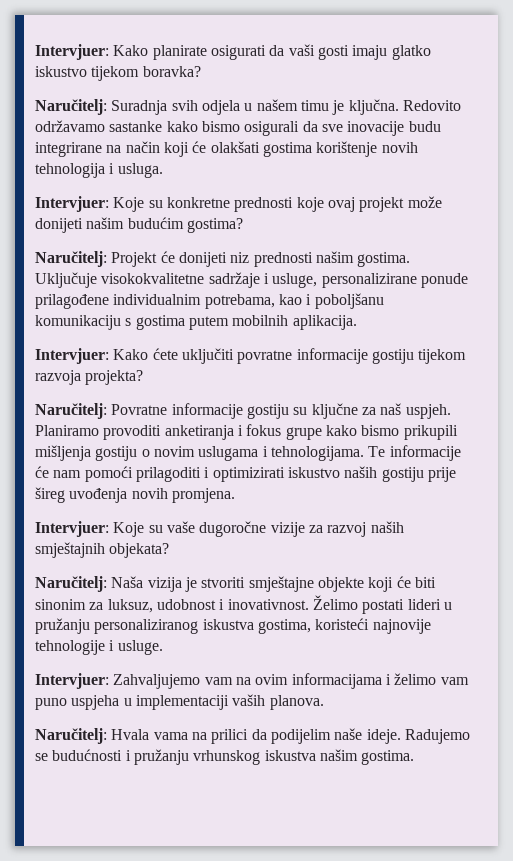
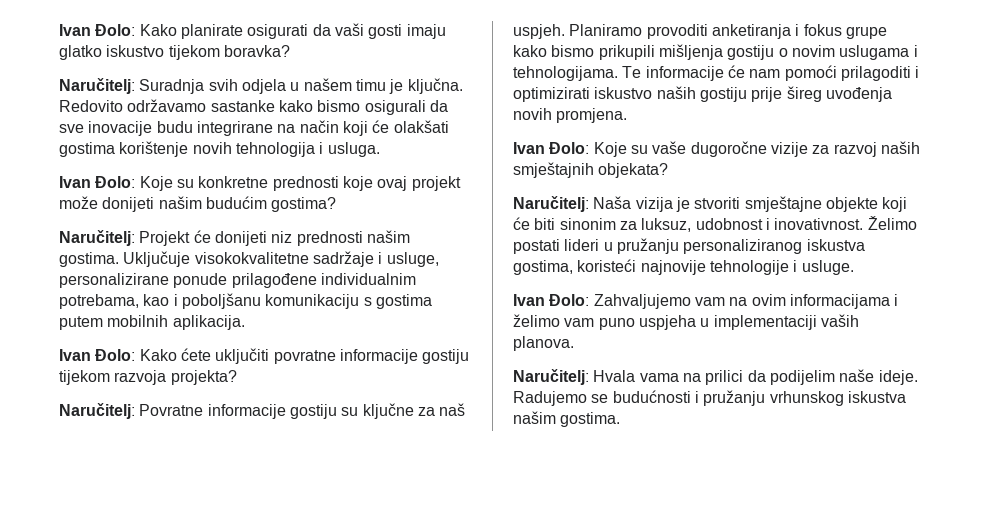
[35,44,109,60] Intervjuer: -> [59,24,136,36] Ivan Đolo:
[35,196,109,212] Intervjuer: -> [59,176,136,188] Ivan Đolo:
[35,348,109,364] Intervjuer: -> [59,349,136,361] Ivan Đolo:
[35,521,109,537] Intervjuer: -> [513,142,590,154] Ivan Đolo:
[35,673,109,689] Intervjuer: -> [513,294,590,306] Ivan Đolo:

